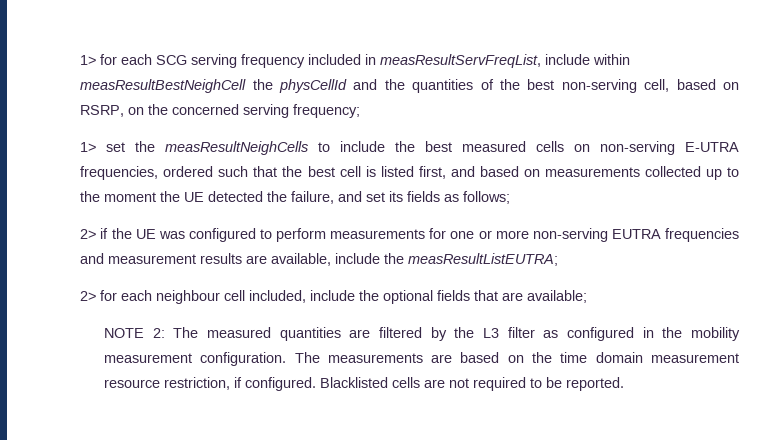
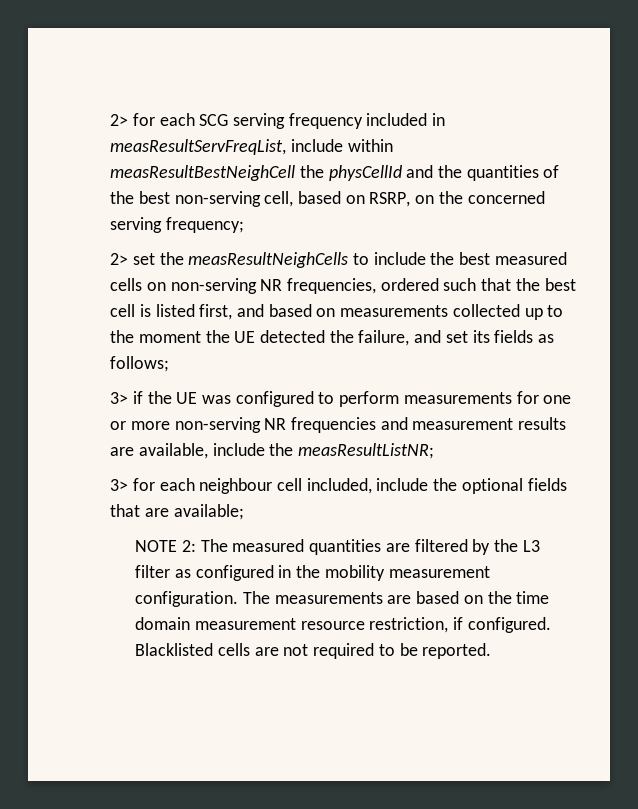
[80,55,97,65] 1> -> [110,114,129,126] 2>
[80,142,97,152] 1> -> [110,253,129,265] 2>
[684,142,739,152] E-UTRA -> [260,279,283,291] NR
[80,229,97,239] 2> -> [110,392,129,404] 3>
[611,229,661,239] EUTRA -> [264,418,287,430] NR
[408,253,559,266] [80,291,97,301] measResultListEUTRA; // 2> -> [298,443,435,459] [110,479,129,491] measResultListNR; // 3>

